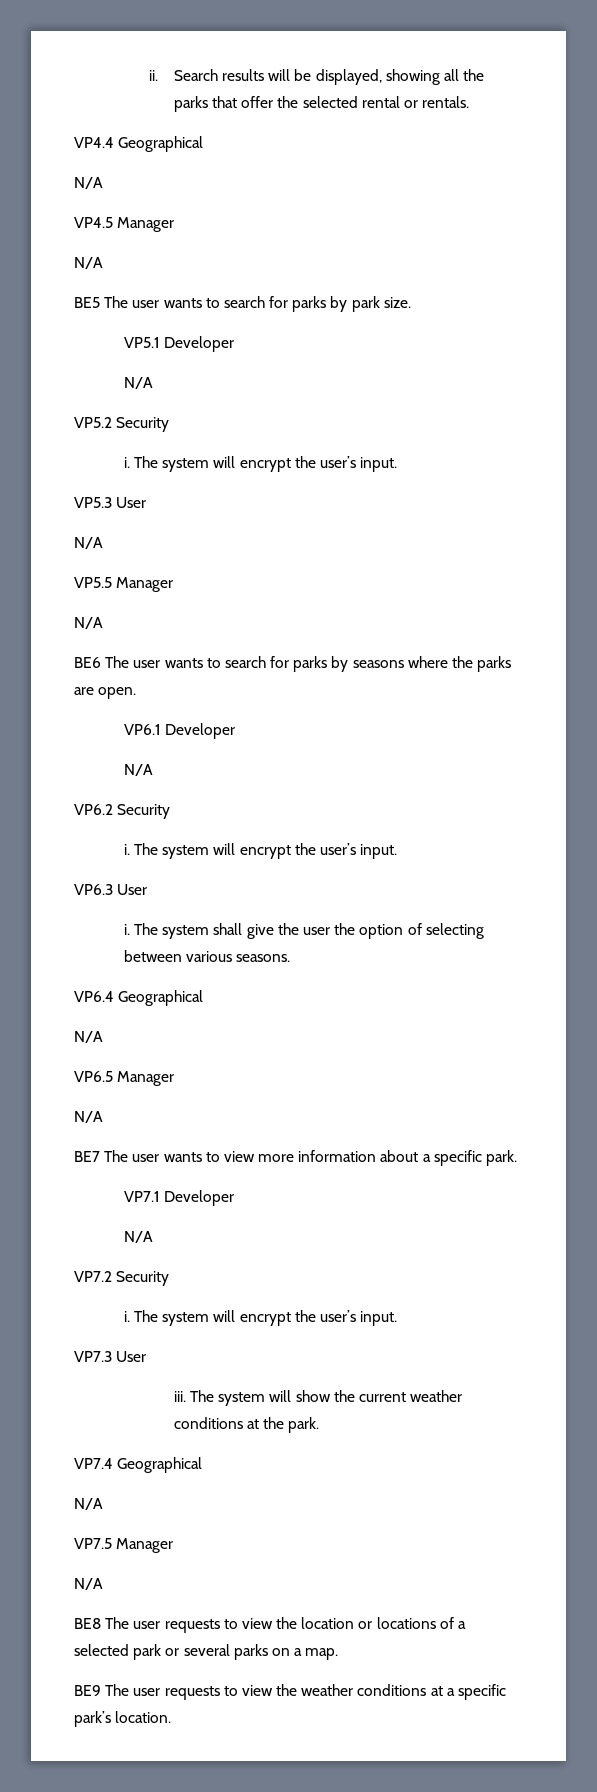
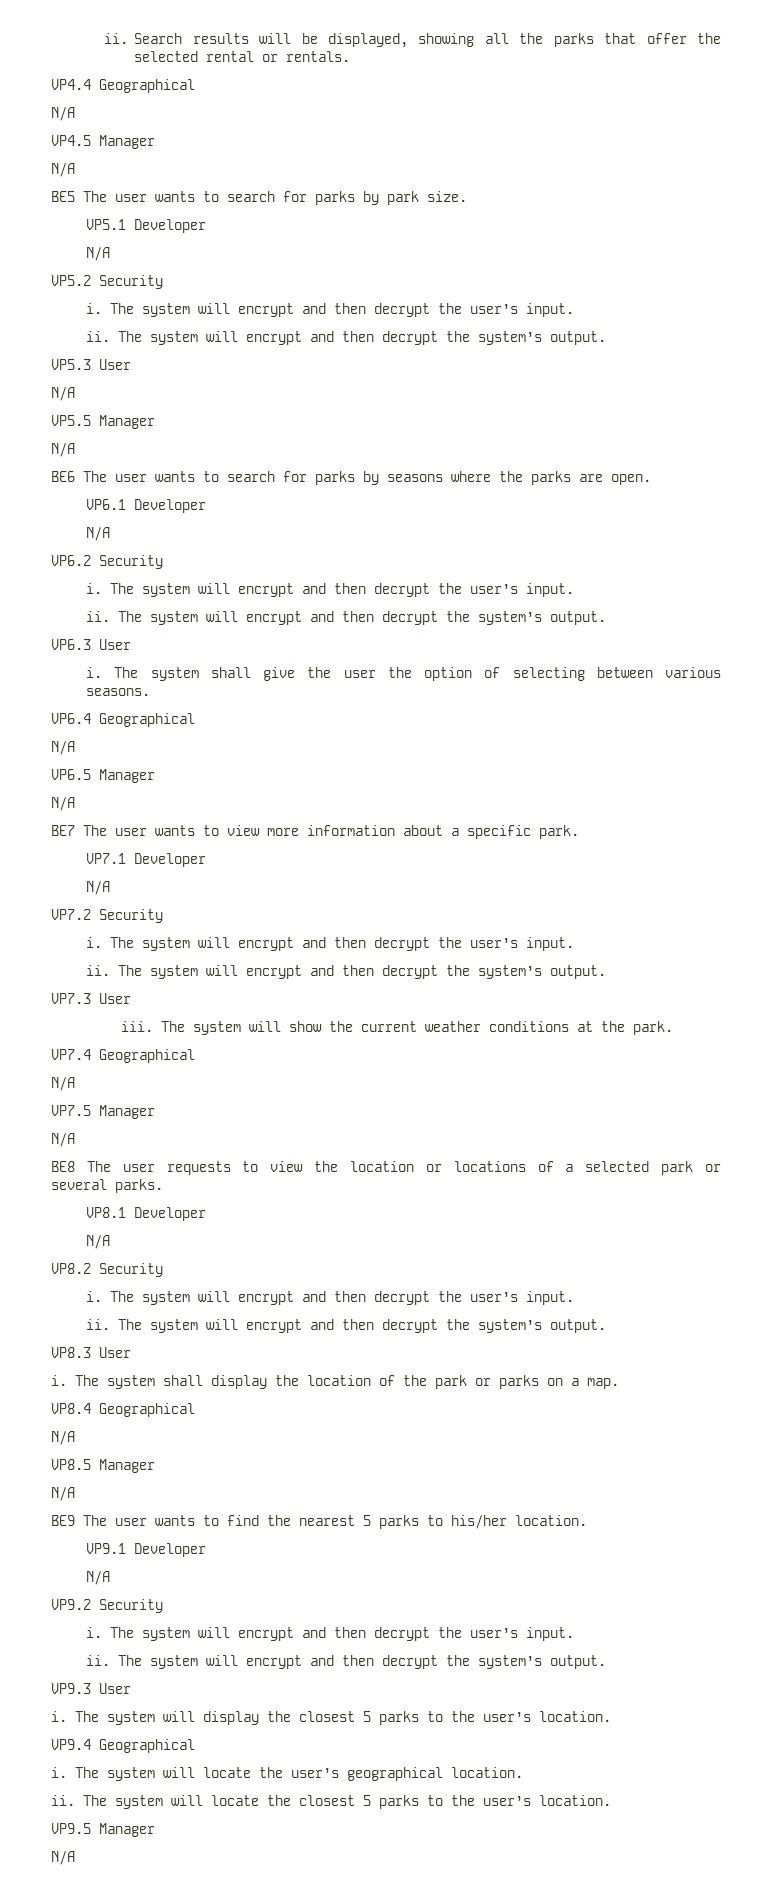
[294,456,398,472] the user’s input. -> [302,303,575,317] [86,331,607,345] and then decrypt the user’s input. // ii. The system will encrypt and then decrypt the system’s output.
[294,843,398,859] the user’s input. -> [302,583,575,597] [86,611,607,625] and then decrypt the user’s input. // ii. The system will encrypt and then decrypt the system’s output.
[294,1310,398,1326] the user’s input. -> [302,937,575,951] [86,965,607,979] and then decrypt the user’s input. // ii. The system will encrypt and then decrypt the system’s output.
[233,1644,339,1660] [74,1684,507,1700] [74,1711,172,1727] parks on a map. // BE9 The user requests to view the weather conditions at a specific park’s location. -> [115,1179,163,1193] [86,1207,207,1221] [86,1235,111,1249] [51,1263,163,1277] [86,1291,575,1305] [86,1319,607,1333] [51,1347,131,1358] [51,1375,619,1389] [51,1403,195,1417] [51,1431,75,1445] [51,1459,155,1473] [51,1487,75,1501] [51,1515,587,1529] [86,1543,207,1557] [86,1571,111,1585] [51,1599,163,1613] [86,1627,575,1641] [86,1655,607,1669] [51,1683,131,1694] [51,1711,611,1725] [51,1739,195,1753] [51,1767,523,1781] [51,1795,611,1809] [51,1823,155,1837] [51,1851,75,1865] parks. // VP8.1 Developer // N/A // VP8.2 Security // i. The system will encrypt and then decrypt the user’s input. // ii. The system will encrypt and then decrypt the system’s output. // VP8.3 User // i. The system shall display the location of the park or parks on a map. // VP8.4 Geographical // N/A // VP8.5 Manager // N/A // BE9 The user wants to find the nearest 5 parks to his/her location. // VP9.1 Developer // N/A // VP9.2 Security // i. The system will encrypt and then decrypt the user’s input. // ii. The system will encrypt and then decrypt the system’s output. // VP9.3 User // i. The system will display the closest 5 parks to the user’s location. // VP9.4 Geographical // i. The system will locate the user’s geographical location. // ii. The system will locate the closest 5 parks to the user’s location. // VP9.5 Manager // N/A

